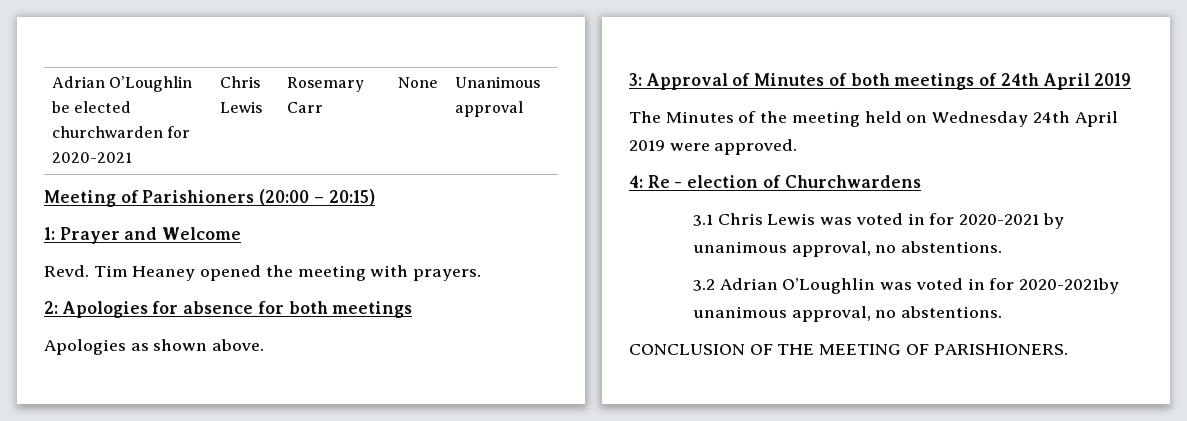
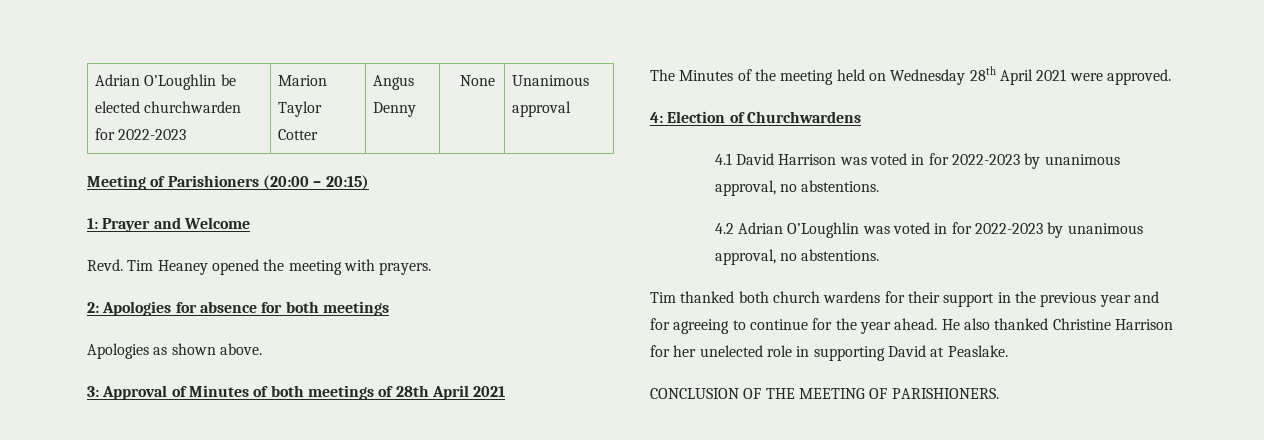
[51,152,132,163] [219,76,260,88] [219,101,262,113] [286,77,364,92] [286,102,323,113] 2020-2021 | Chris Lewis | Rosemary Carr -> [118,129,187,140] [278,75,328,86] [278,101,323,117] [278,129,319,140] [373,75,415,90] [373,102,417,117] 2022-2023 | Marion Taylor Cotter | Angus Denny
[1000,73,1132,90] 24th April 2019 -> [395,385,506,400] 28th April 2021
[1032,111,1118,127] [629,140,665,151] 24th April 2019 -> [969,66,1067,85] 28th April 2021
[647,175,759,188] Re - election -> [667,111,726,123] Election
[692,213,1064,229] [692,241,1003,257] [692,279,715,291] 3.1 Chris Lewis was voted in for 2020-2021 by unanimous approval, no abstentions. // 3.2 -> [714,153,1120,169] [714,180,880,196] [714,223,734,234] 4.1 David Harrison was voted in for 2022-2023 by unanimous approval, no abstentions. // 4.2
[1019,278,1120,294] [692,306,1003,322] 2020-2021by unanimous approval, no abstentions. -> [974,222,1143,238] [714,249,880,265] [650,291,1159,307] [650,318,1173,334] [650,345,1008,361] 2022-2023 by unanimous approval, no abstentions. // Tim thanked both church wardens for their support in the previous year and for agreeing to continue for the year ahead. He also thanked Christine Harrison for her unelected role in supporting David at Peaslake.

